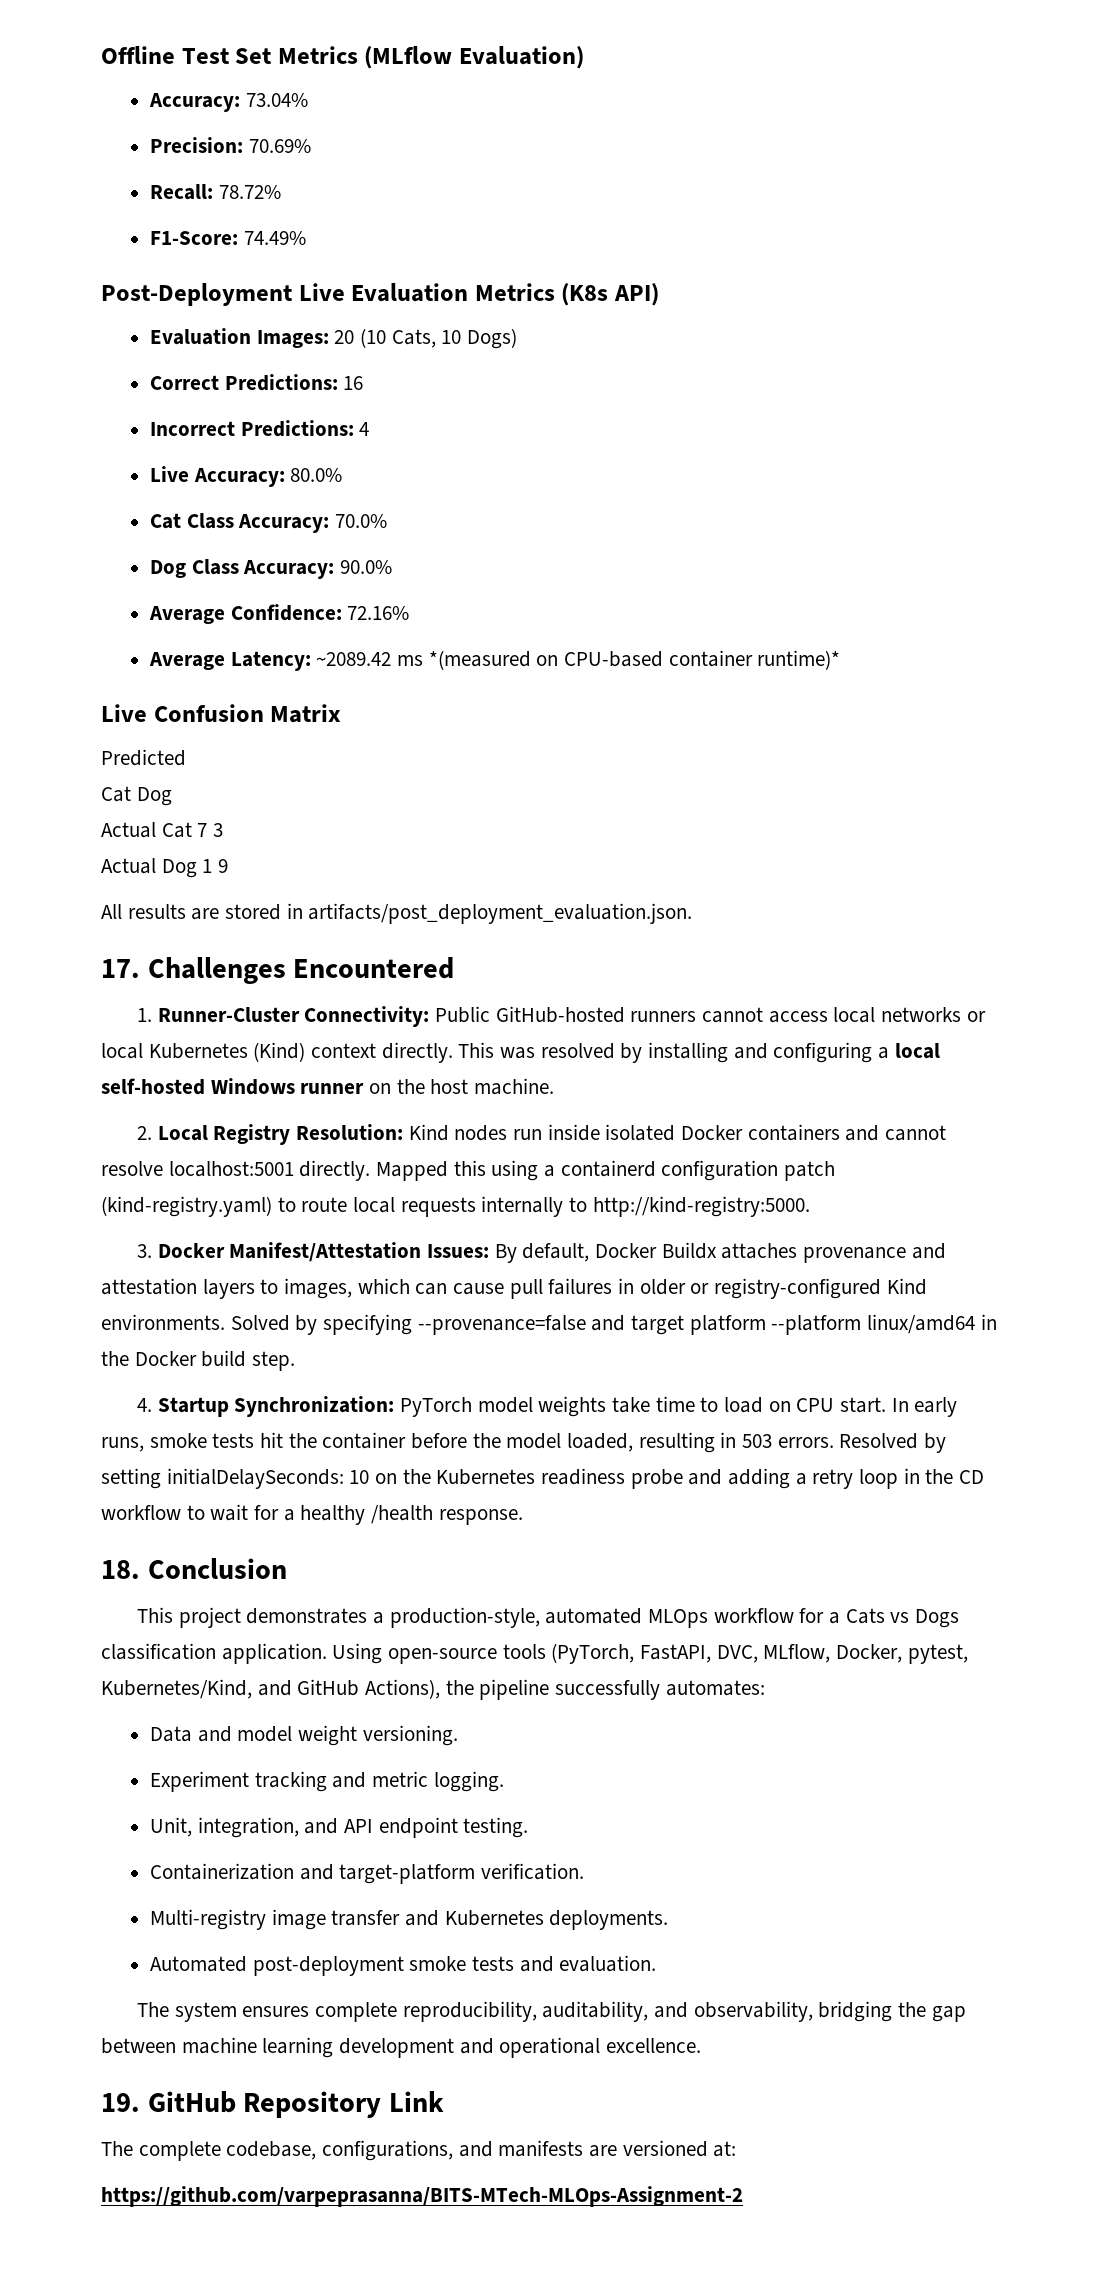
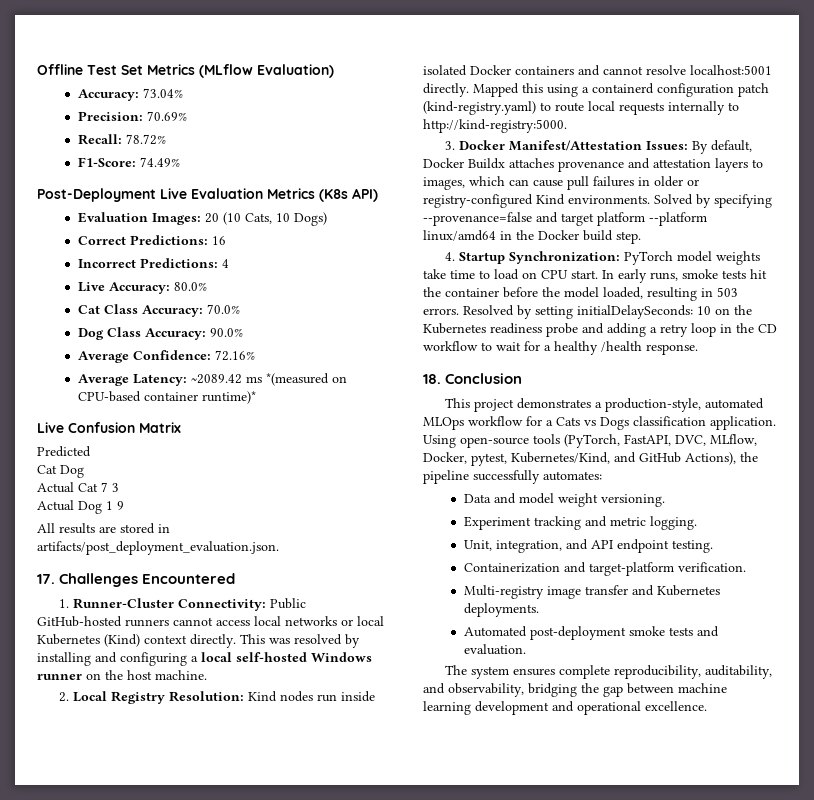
[101,2091,445,2118] [101,2140,737,2161] [101,2186,743,2207] // 19. GitHub Repository Link // The complete codebase, configurations, and manifests are versioned at: // https://github.com/varpeprasanna/BITS-MTech-MLOps-Assignment-2 -> (707, 706) none

